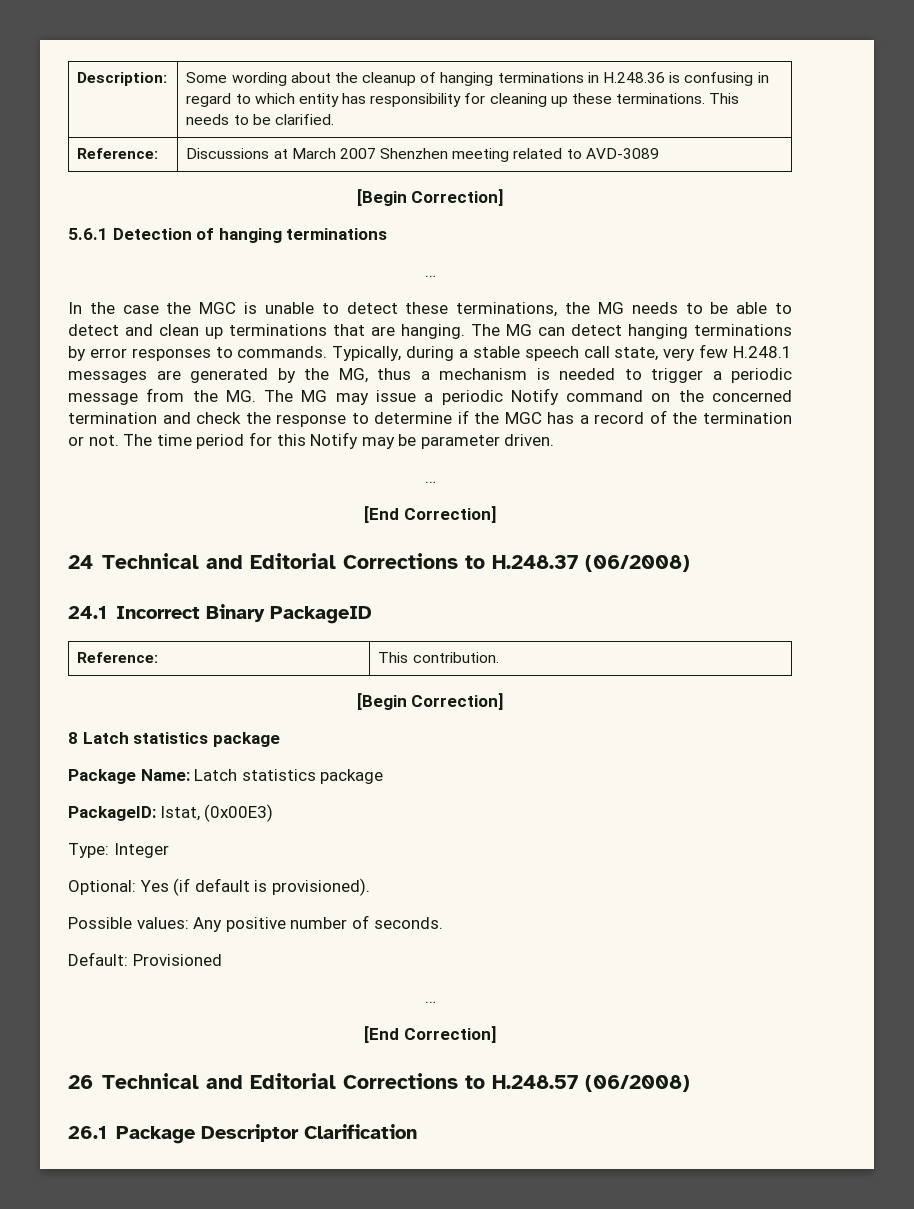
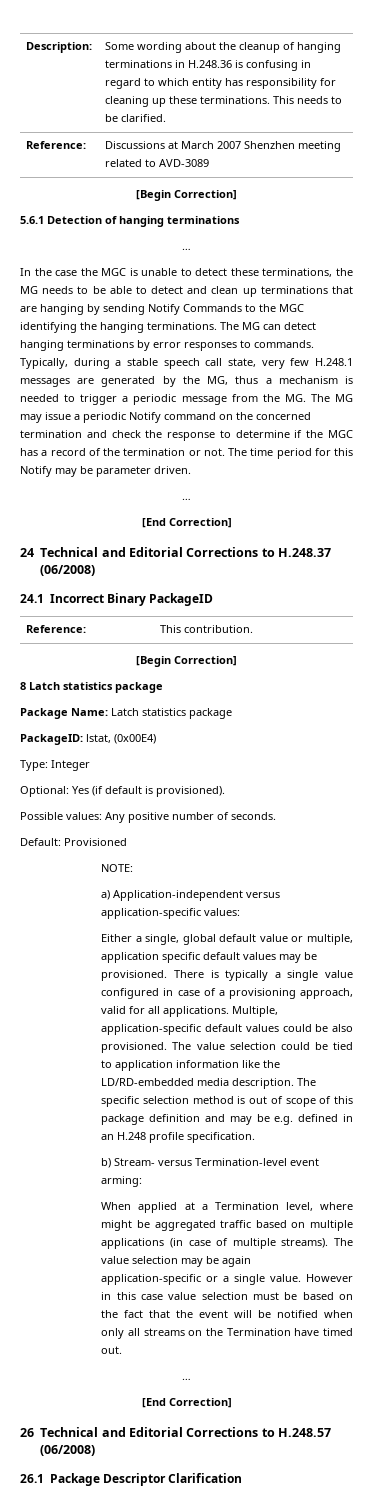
[401,324,465,339] hanging. -> [40,304,304,315] [20,322,217,333] hanging by sending Notify Commands to the MGC identifying the hanging terminations.
[204,804,274,822] (0x00E3) -> [114,734,156,744] (0x00E4)
(222, 960) none -> [101,864,134,872] [101,890,281,901] [101,908,241,919] [101,934,353,945] [101,952,318,963] [101,970,353,981] [101,988,353,999] [101,1006,279,1017] [101,1024,353,1035] [101,1042,353,1053] [101,1060,281,1071] [101,1078,317,1089] [101,1096,353,1107] [101,1114,353,1125] [101,1132,256,1143] [101,1158,320,1168] [101,1176,143,1187] [101,1202,353,1213] [101,1220,353,1231] [101,1238,353,1249] [101,1256,252,1267] [101,1274,353,1285] [101,1292,353,1300] [101,1310,353,1318] [101,1328,353,1339] [101,1346,123,1354] // NOTE: // a) Application-independent versus application-specific values: // Either a single, global default value or multiple, application specific default values may be provisioned. There is typically a single value configured in case of a provisioning approach, valid for all applications. Multiple, application-specific default values could be also provisioned. The value selection could be tied to application information like the LD/RD-embedded media description. The specific selection method is out of scope of this package definition and may be e.g. defined in an H.248 profile specification. // b) Stream- versus Termination-level event arming: // When applied at a Termination level, where might be aggregated traffic based on multiple applications (in case of multiple streams). The value selection may be again application-specific or a single value. However in this case value selection must be based on the fact that the event will be notified when only all streams on the Termination have timed out.

